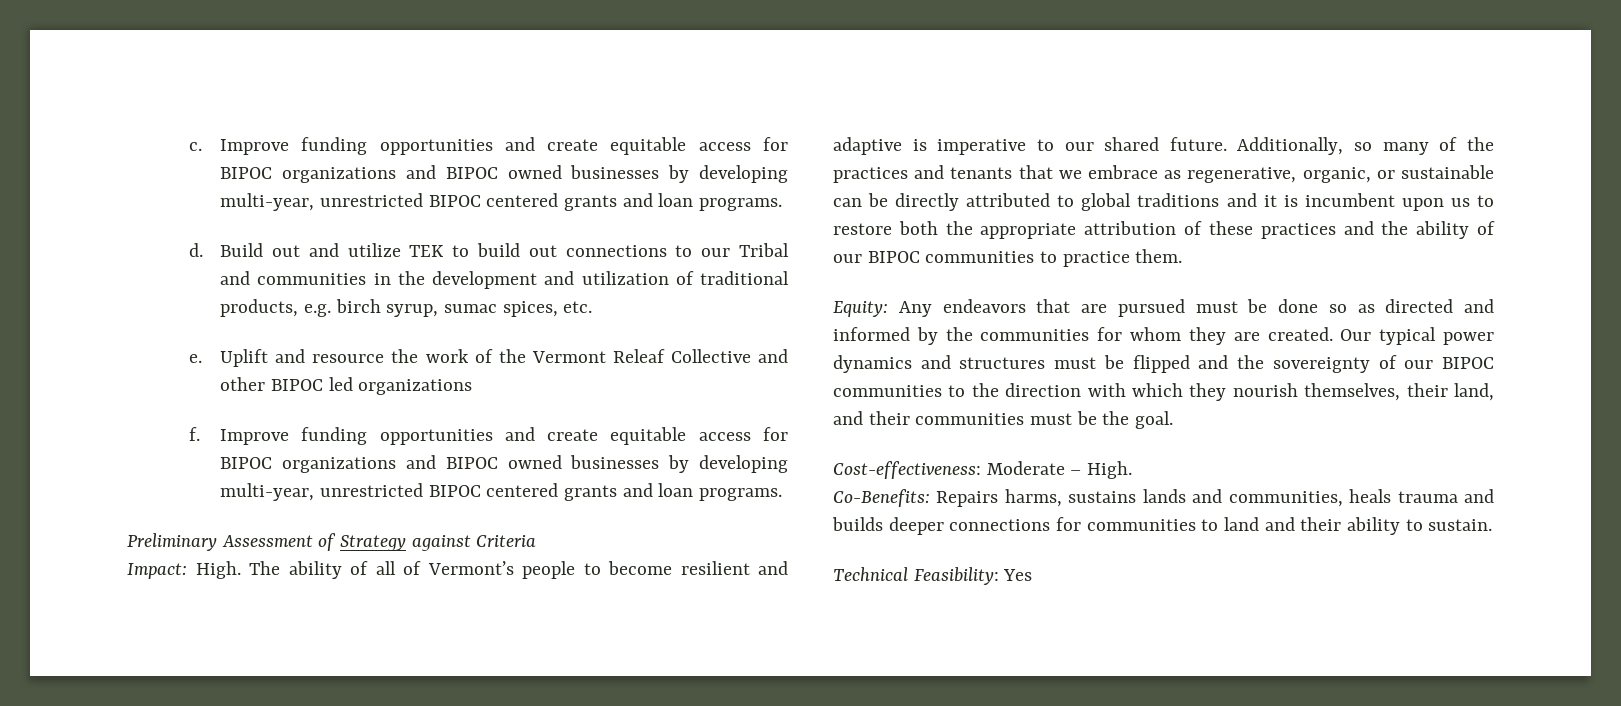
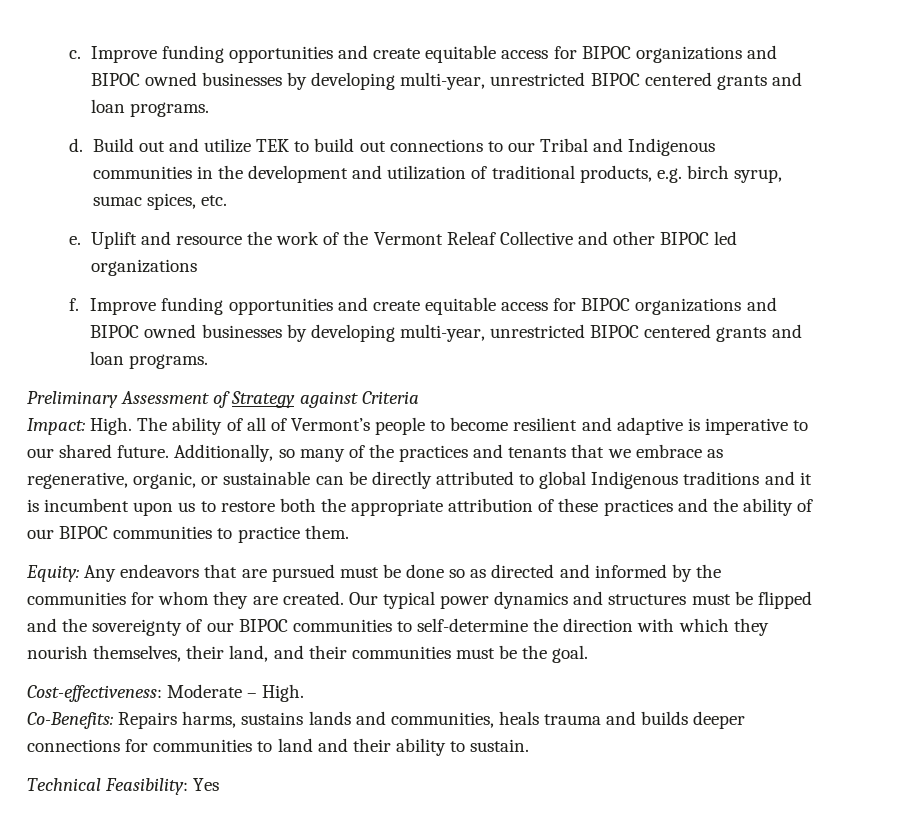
(251, 278) none -> [628,138,716,156] Indigenous
(1132, 202) none -> [591,471,679,489] Indigenous
(966, 391) none -> [417,618,529,632] self-determine

